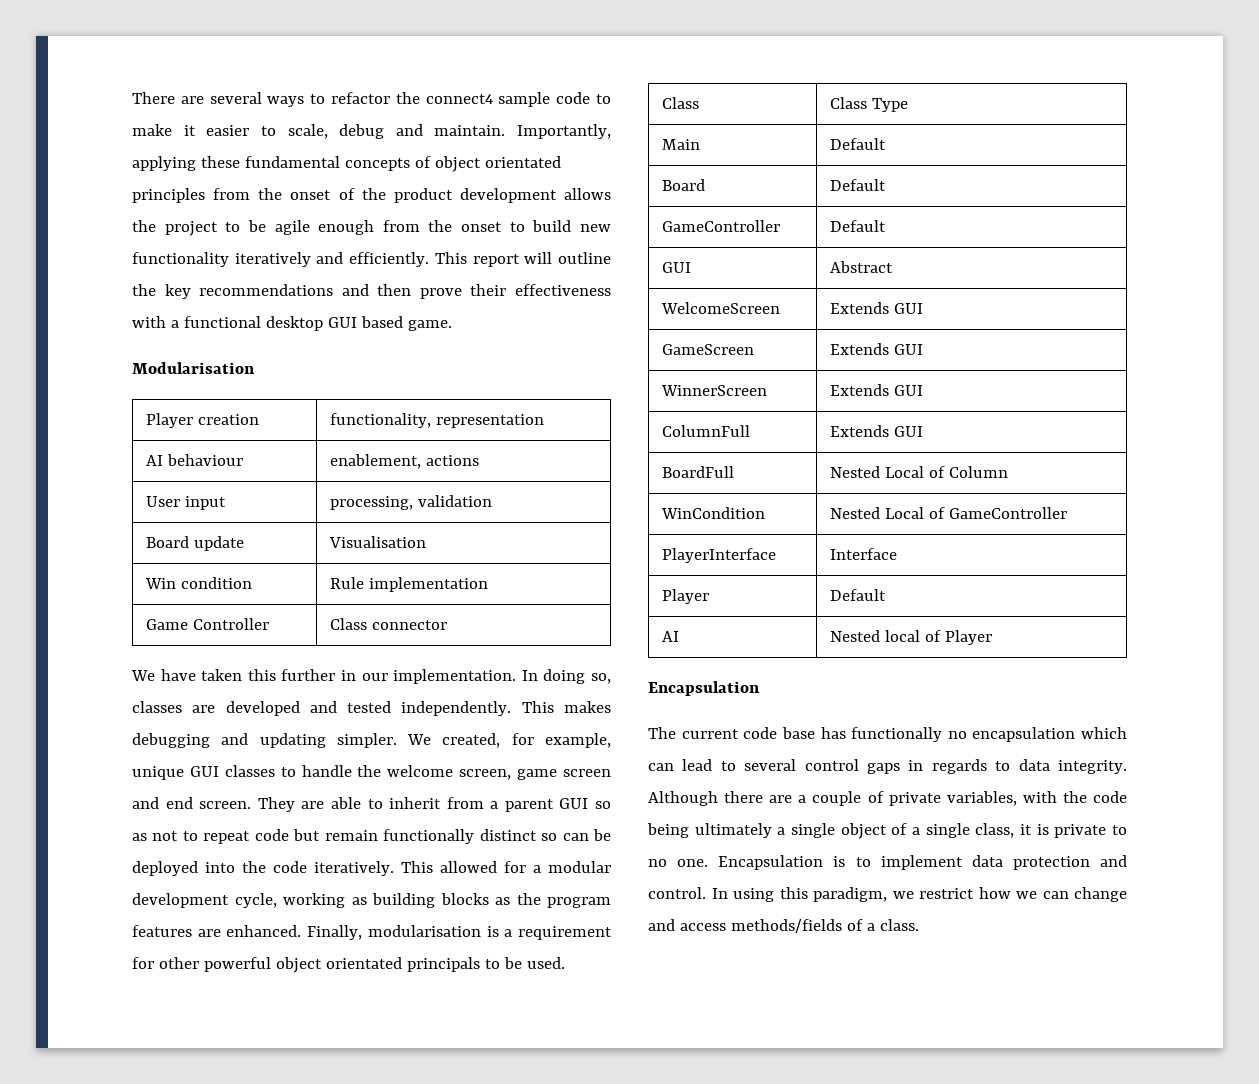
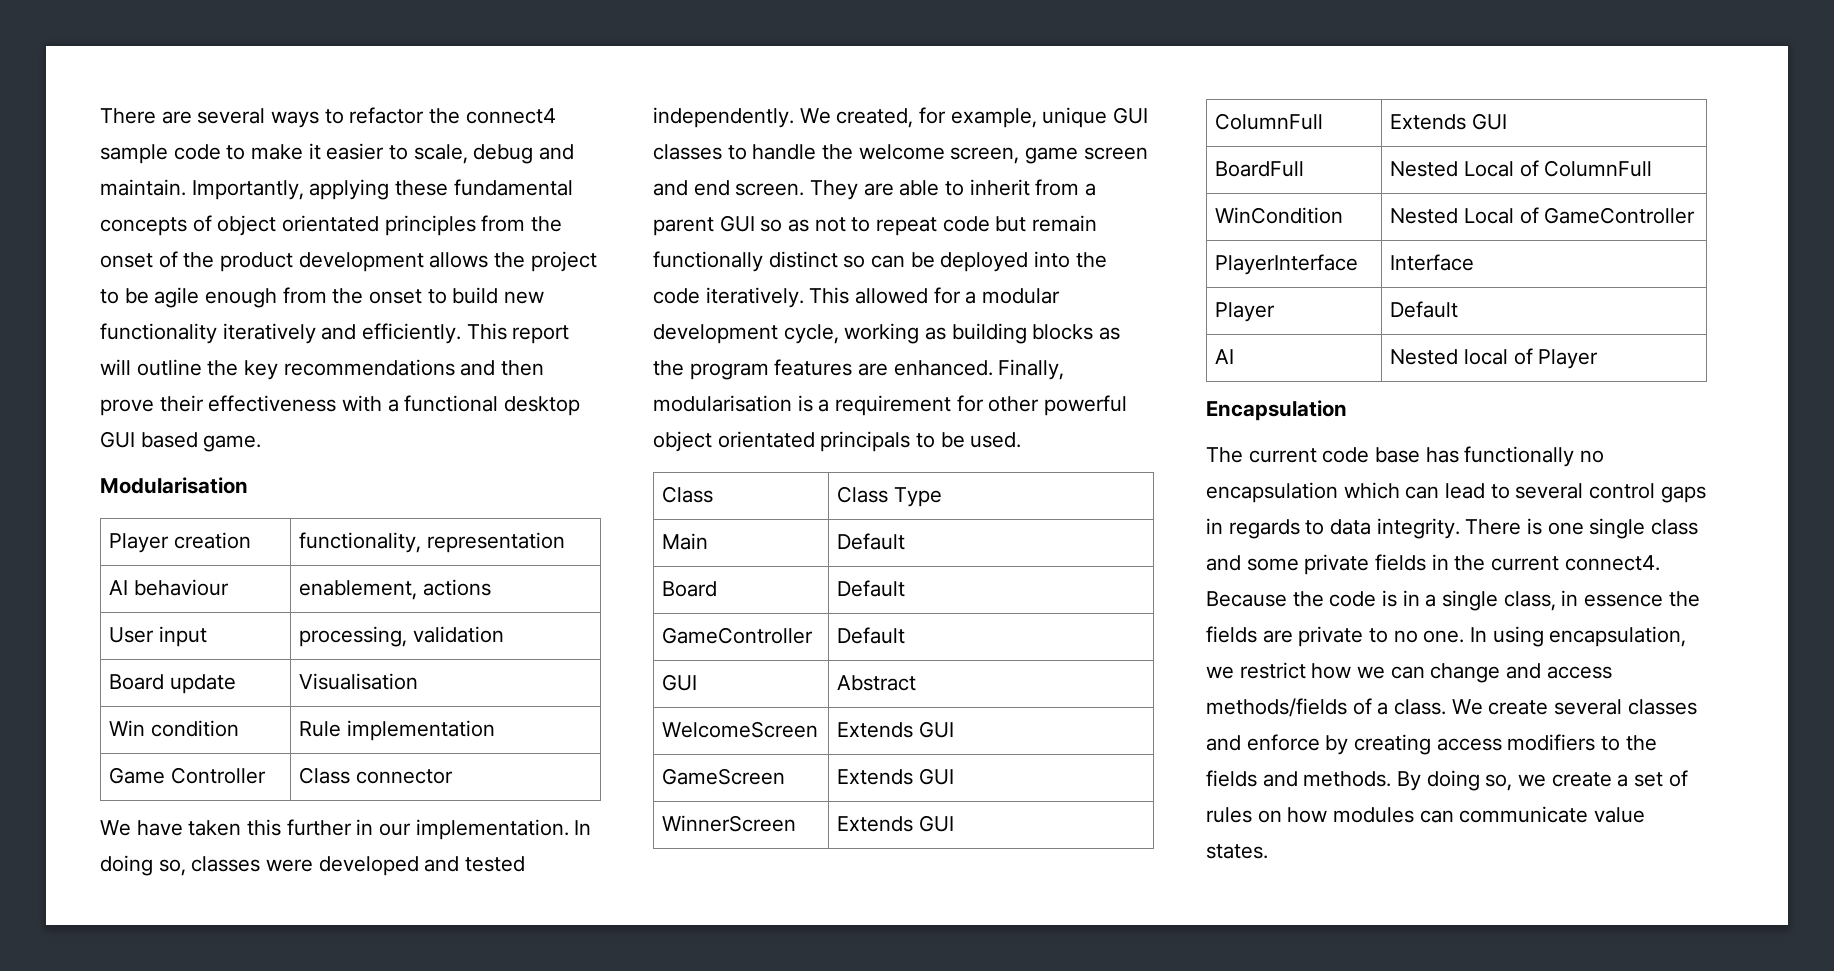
[192,705,216,713] are -> [266,859,314,872] were
[521,701,611,713] [132,733,397,748] This makes debugging and updating simpler. -> (794, 117) none
[948,466,1008,478] Column -> [1544,160,1653,177] ColumnFull
[648,791,1127,806] [647,823,1127,839] [648,855,1127,870] [648,887,887,902] Although there are a couple of private variables, with the code being ultimately a single object of a single class, it is private to no one. Encapsulation is to implement data protection and control. In using this paradigm, -> [1465,518,1699,539] [1206,554,1660,575] [1206,590,1700,611] [1206,626,1687,647] There is one single class and some private fields in the current connect4. Because the code is in a single class, in essence the fields are private to no one. In using encapsulation,
(919, 925) none -> [1451,699,1697,715] [1206,734,1657,755] [1206,770,1688,791] [1206,806,1646,823] [1206,844,1268,859] We create several classes and enforce by creating access modifiers to the fields and methods. By doing so, we create a set of rules on how modules can communicate value states.

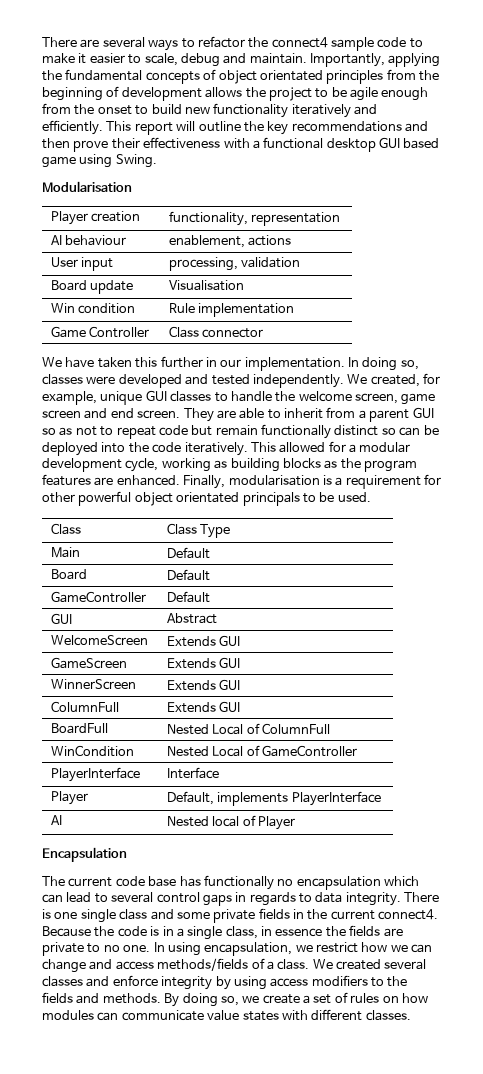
[395,180,449,196] these -> [42,70,62,81] the
[100,251,294,272] onset of the product -> [42,86,120,101] beginning of
[203,435,262,452] game. -> [42,154,157,168] game using Swing.
[1390,301,1459,318] Default -> [167,791,381,806] Default, implements PlayerInterface
[1488,700,1549,715] create -> [336,959,381,970] created
[1325,734,1432,755] by creating -> [161,976,267,990] integrity by using
[1206,844,1268,859] states. -> [242,1009,411,1021] states with different classes.

